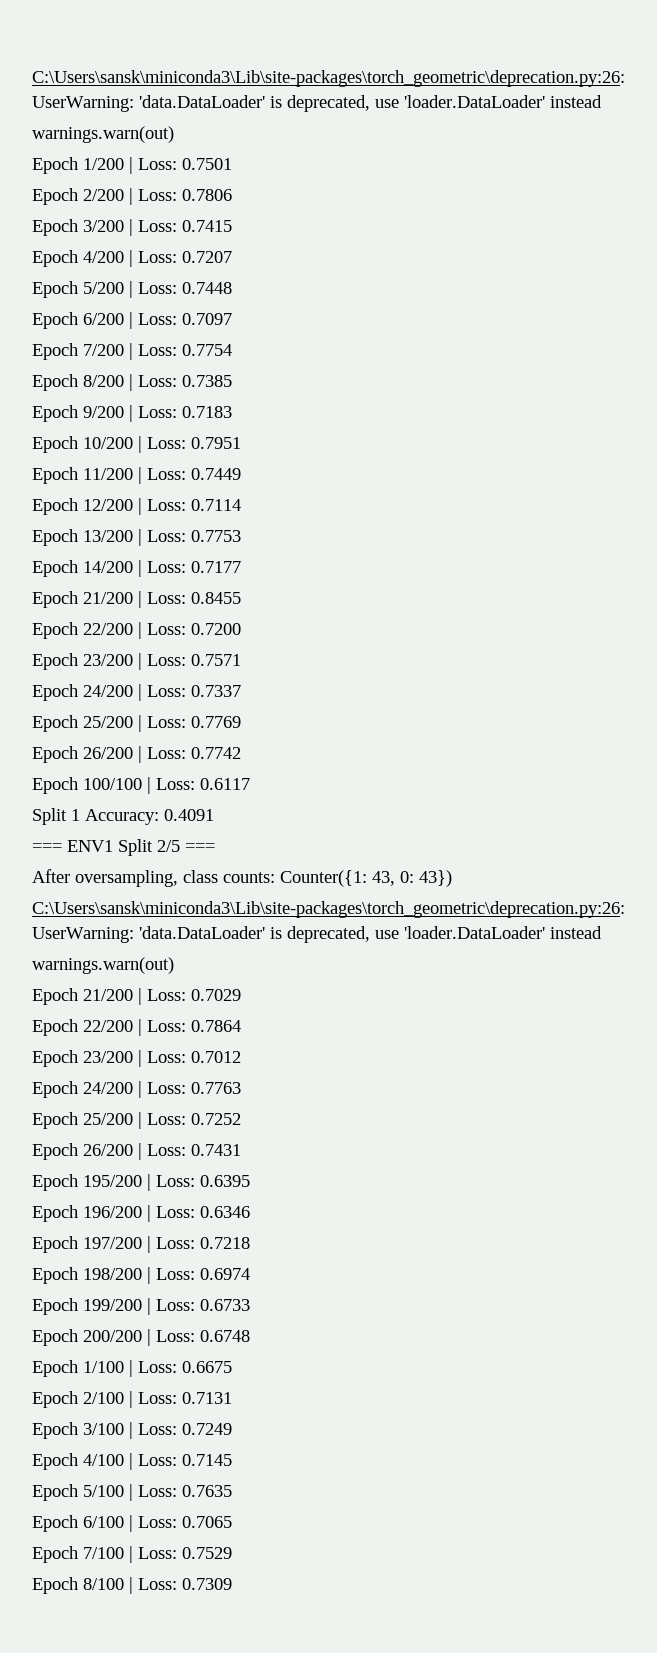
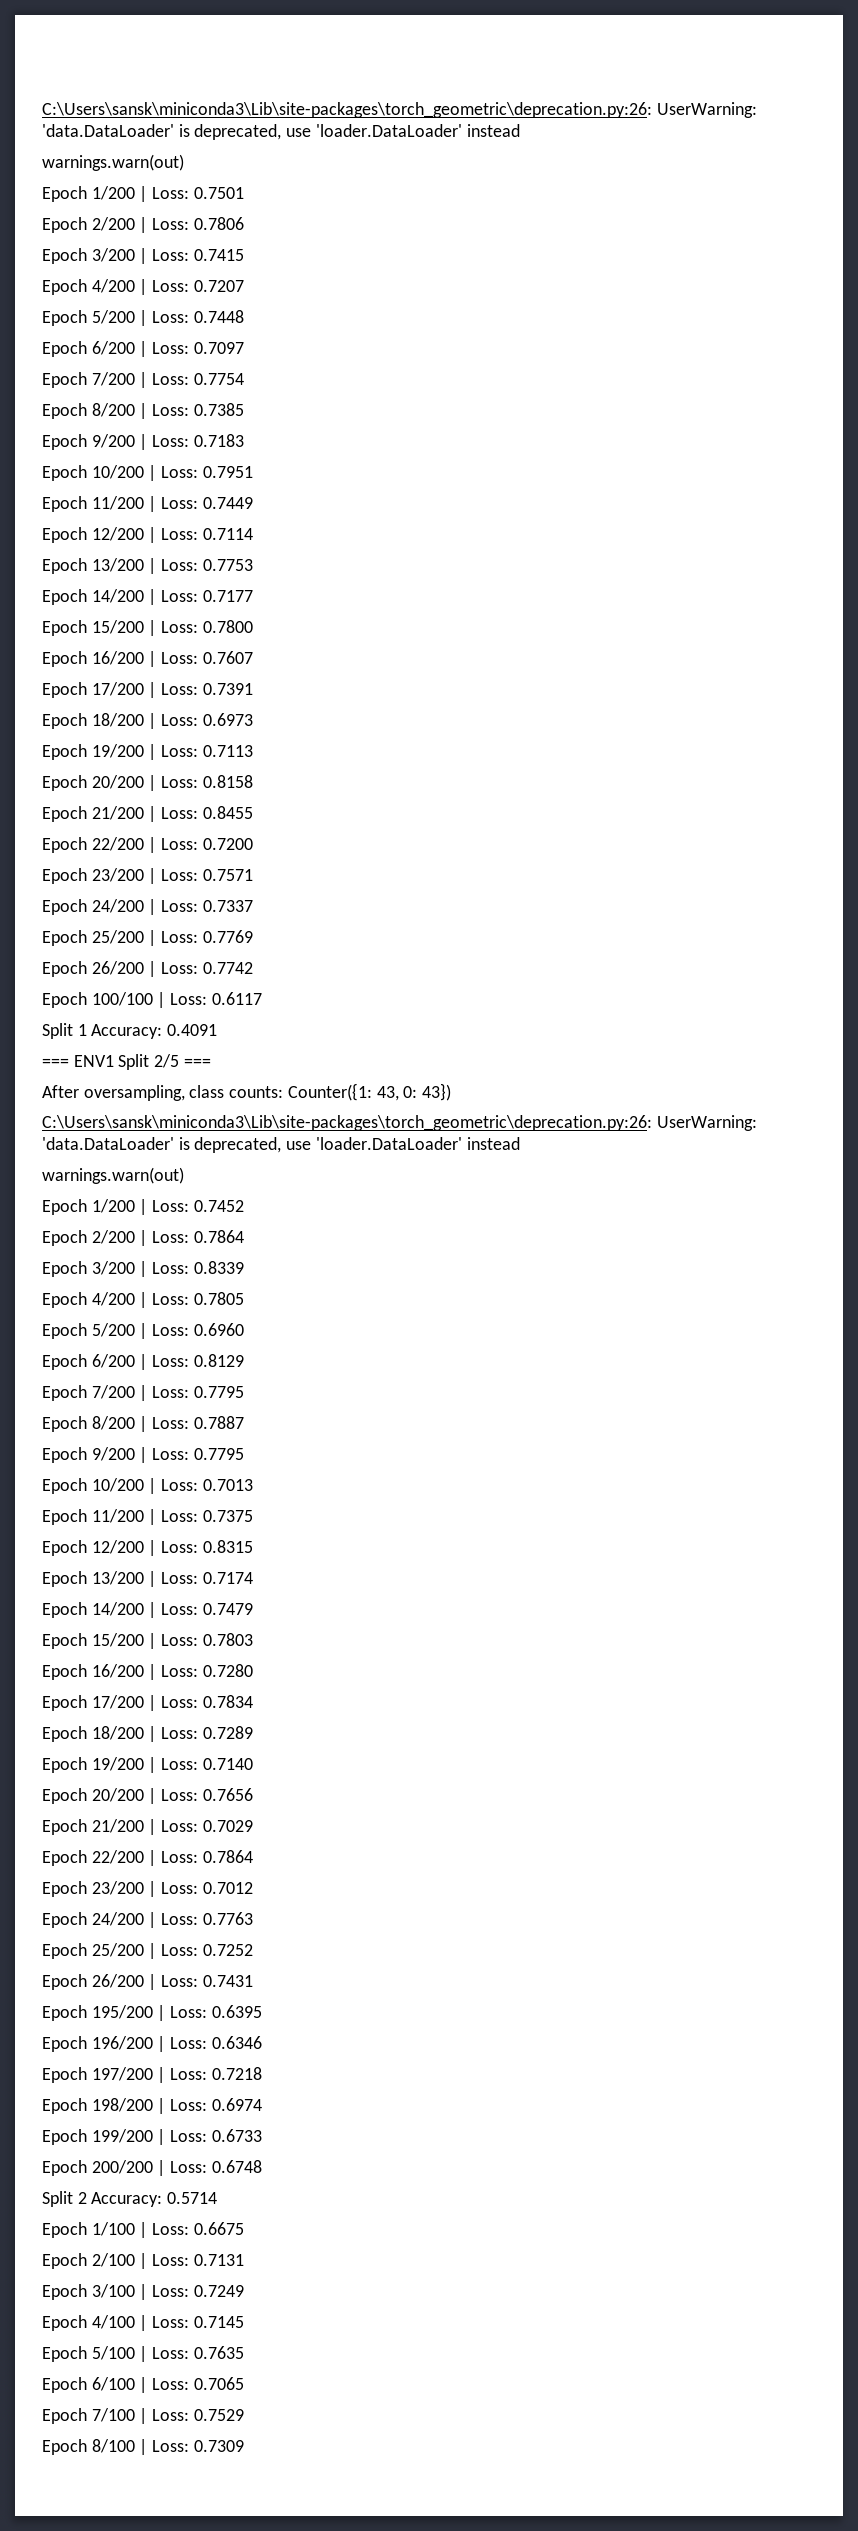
(241, 567) none -> [42,620,253,636] [42,651,253,667] [42,682,253,698] [42,713,253,729] [42,744,253,760] [42,775,253,791] // Epoch 15/200 | Loss: 0.7800 // Epoch 16/200 | Loss: 0.7607 // Epoch 17/200 | Loss: 0.7391 // Epoch 18/200 | Loss: 0.6973 // Epoch 19/200 | Loss: 0.7113 // Epoch 20/200 | Loss: 0.8158
(174, 965) none -> [42,1199,244,1215] [42,1230,244,1246] [42,1261,244,1277] [42,1292,244,1308] [42,1323,244,1339] [42,1354,244,1370] [42,1385,244,1401] [42,1416,244,1432] [42,1447,244,1463] [42,1478,253,1494] [42,1509,253,1525] [42,1540,253,1556] [42,1571,253,1587] [42,1602,253,1618] [42,1633,253,1649] [42,1664,253,1680] [42,1695,253,1711] [42,1726,253,1742] [42,1757,253,1773] [42,1788,253,1804] // Epoch 1/200 | Loss: 0.7452 // Epoch 2/200 | Loss: 0.7864 // Epoch 3/200 | Loss: 0.8339 // Epoch 4/200 | Loss: 0.7805 // Epoch 5/200 | Loss: 0.6960 // Epoch 6/200 | Loss: 0.8129 // Epoch 7/200 | Loss: 0.7795 // Epoch 8/200 | Loss: 0.7887 // Epoch 9/200 | Loss: 0.7795 // Epoch 10/200 | Loss: 0.7013 // Epoch 11/200 | Loss: 0.7375 // Epoch 12/200 | Loss: 0.8315 // Epoch 13/200 | Loss: 0.7174 // Epoch 14/200 | Loss: 0.7479 // Epoch 15/200 | Loss: 0.7803 // Epoch 16/200 | Loss: 0.7280 // Epoch 17/200 | Loss: 0.7834 // Epoch 18/200 | Loss: 0.7289 // Epoch 19/200 | Loss: 0.7140 // Epoch 20/200 | Loss: 0.7656
(250, 1336) none -> [42,2191,218,2207] // Split 2 Accuracy: 0.5714

